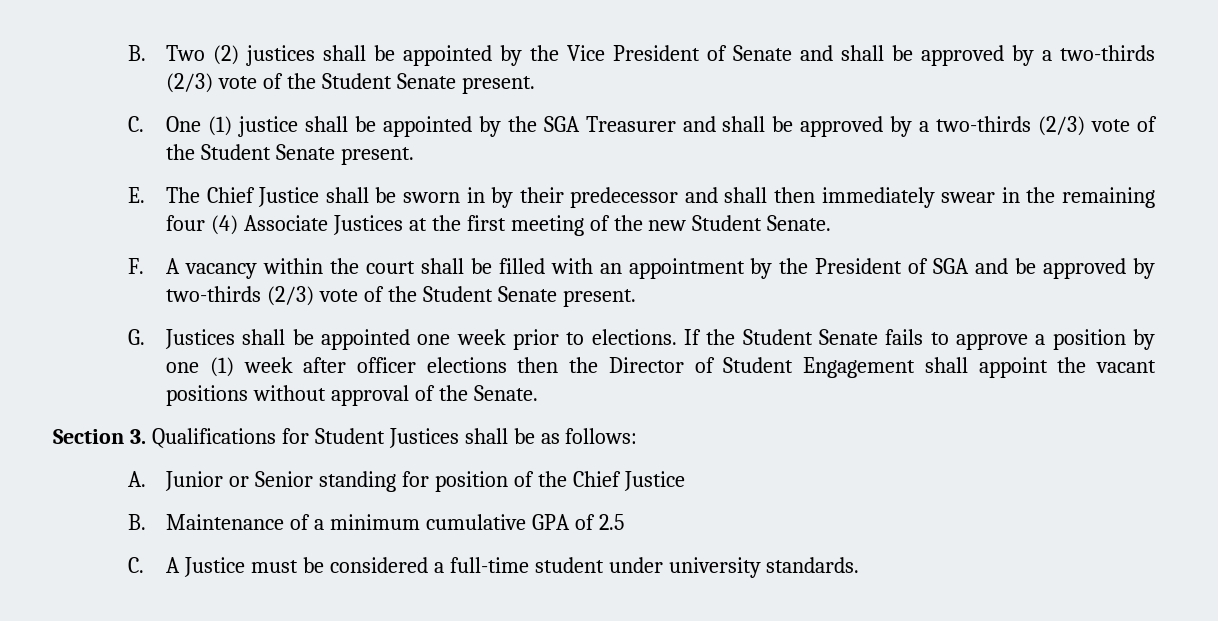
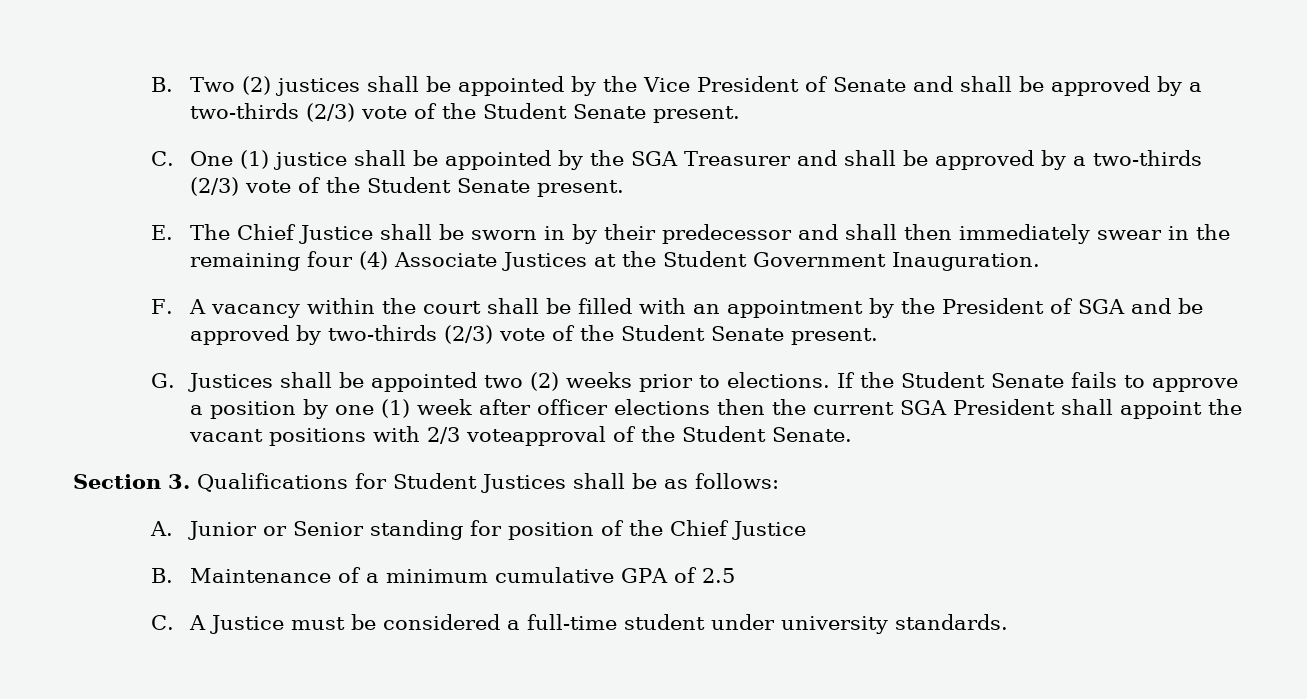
[466,215,832,236] first meeting of the new Student Senate. -> [663,251,1041,271] Student Government Inauguration.
[417,329,506,345] one week -> [484,372,633,391] two (2) weeks
[608,357,916,378] Director of Student Engagement -> [813,399,1056,415] current SGA President
[252,385,468,406] without approval of the -> [373,426,767,446] with 2/3 voteapproval of the Student

